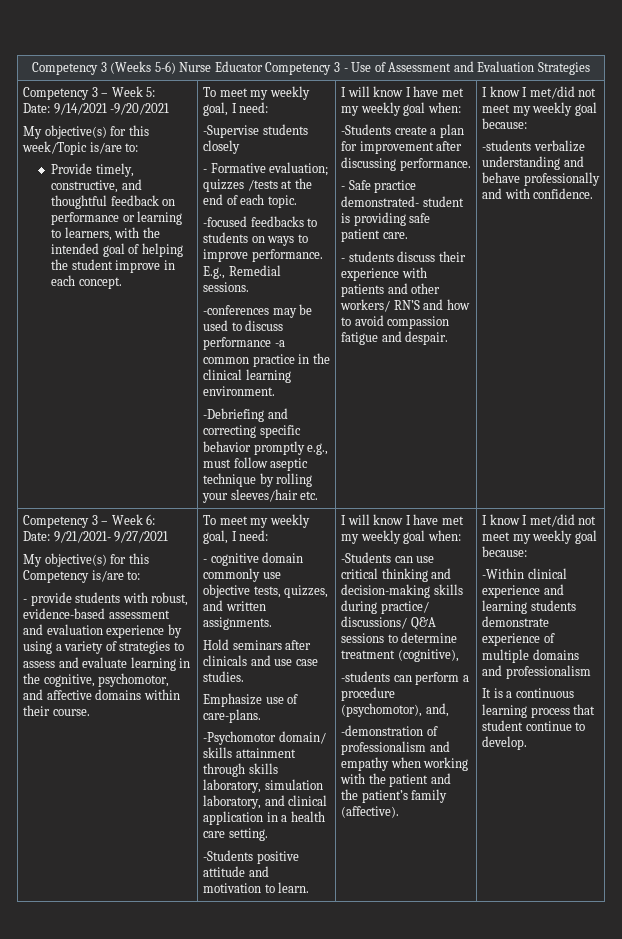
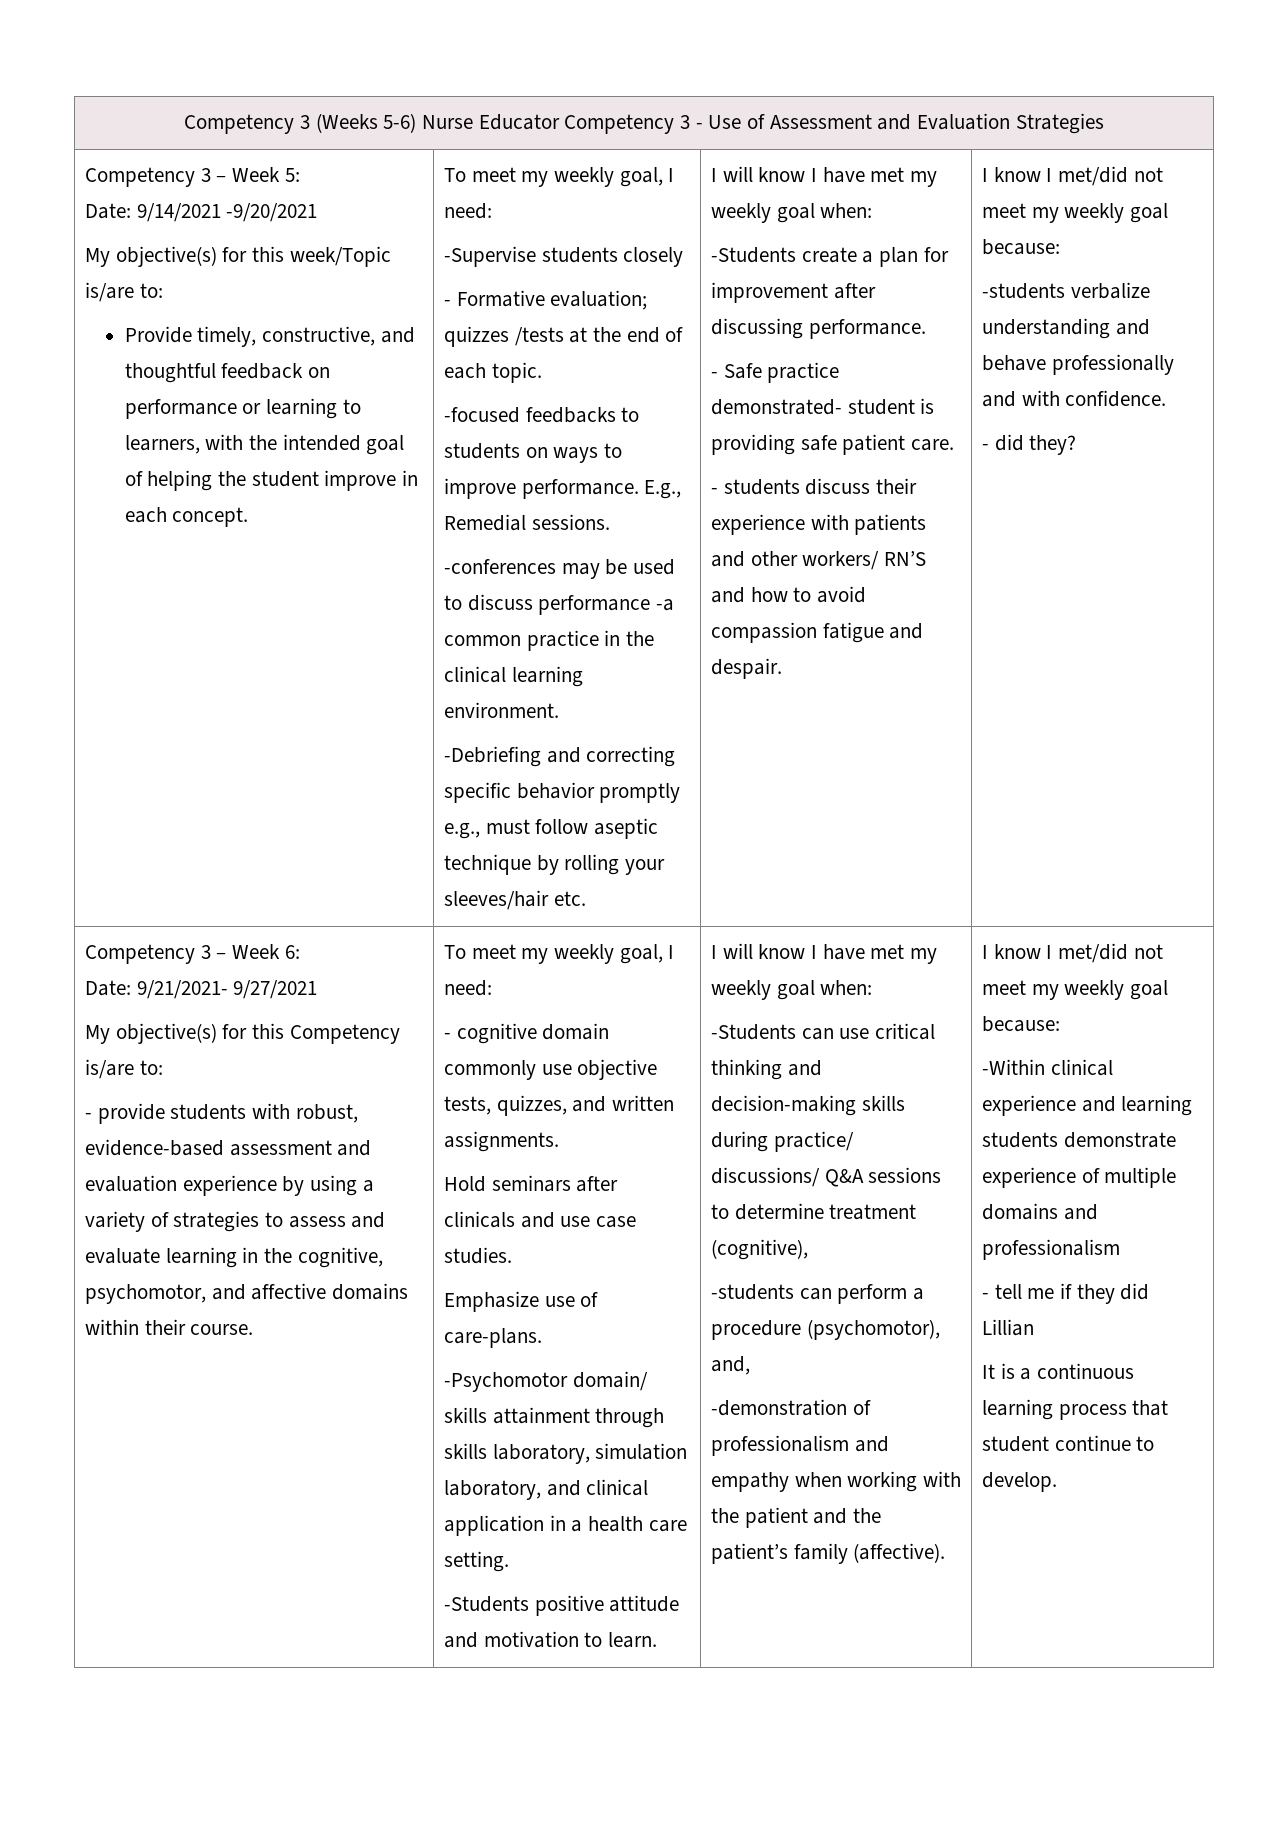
(594, 193) none -> [981,434,1077,455] // - did they?
(591, 672) none -> [981,1283,1150,1304] [981,1319,1034,1336] // - tell me if they did Lillian

